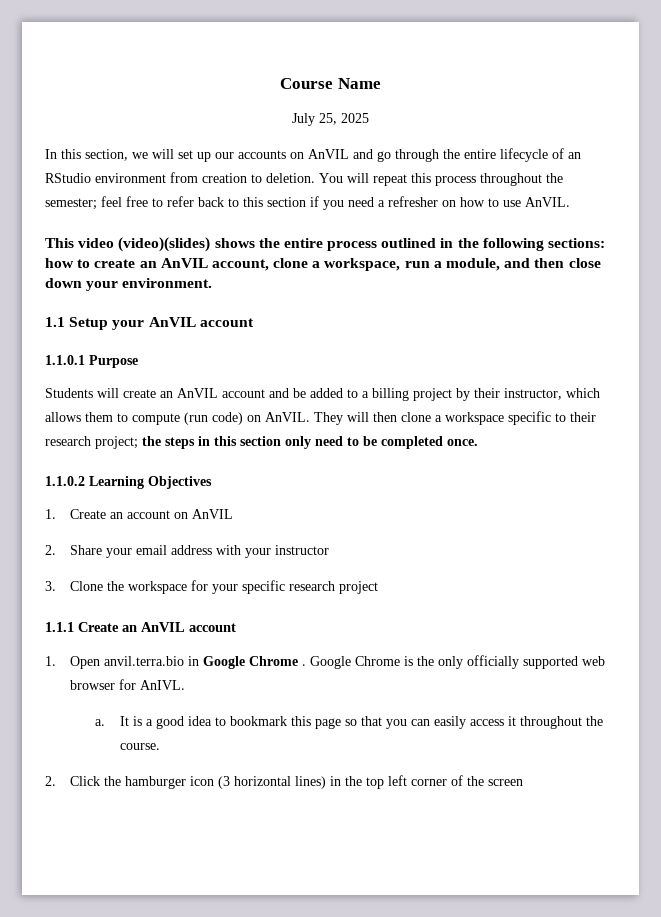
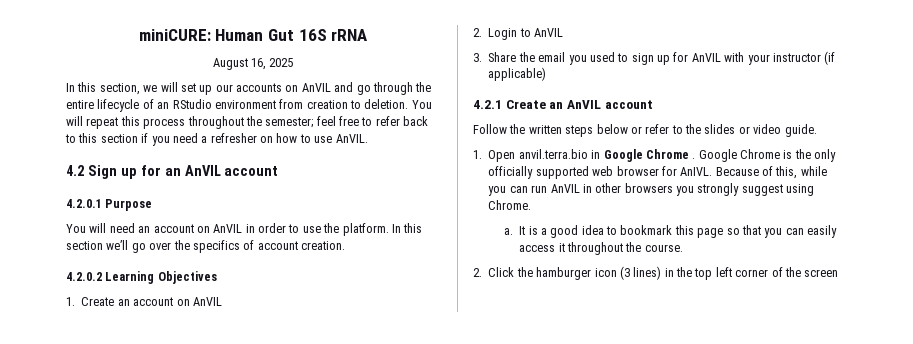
[280,78,381,89] [292,113,337,126] Course Name // July 25, -> [138,29,368,41] [212,58,266,70] miniCURE: Human Gut 16S rRNA // August 16,
[45,237,606,252] [45,258,601,271] [45,278,213,291] [45,317,254,330] [45,355,85,365] This video (video)(slides) shows the entire process outlined in the following sections: how to create an AnVIL account, clone a workspace, run a module, and then close down your environment. // 1.1 Setup your AnVIL account // 1.1.0.1 -> [66,165,279,179] [66,199,102,208] 4.2 Sign up for an AnVIL account // 4.2.0.1
[45,388,600,401] [45,411,596,425] [45,436,478,449] [45,476,85,486] Students will create an AnVIL account and be added to a billing project by their instructor, which allows them to compute (run code) on AnVIL. They will then clone a workspace specific to their research project; the steps in this section only need to be completed once. // 1.1.0.2 -> [66,223,423,236] [66,240,345,253] [66,272,102,281] You will need an account on AnVIL in order to use the platform. In this section we’ll go over the specifics of account creation. // 4.2.0.2
[69,545,329,558] [45,580,378,594] [45,622,236,632] Share your email address with your instructor // 3. Clone the workspace for your specific research project // 1.1.1 Create an AnVIL account -> [488,28,564,40] [473,51,836,65] [488,67,547,81] [473,100,653,109] [473,124,817,137] Login to AnVIL // 3. Share the email you used to sign up for AnVIL with your instructor (if applicable) // 4.2.1 Create an AnVIL account // Follow the written steps below or refer to the slides or video guide.
(185, 685) none -> [715,166,827,179] [488,183,815,196] [488,200,532,210] Because of this, while you can run AnVIL in other browsers you strongly suggest using Chrome.
[233,776,291,786] horizontal -> (630, 273) none

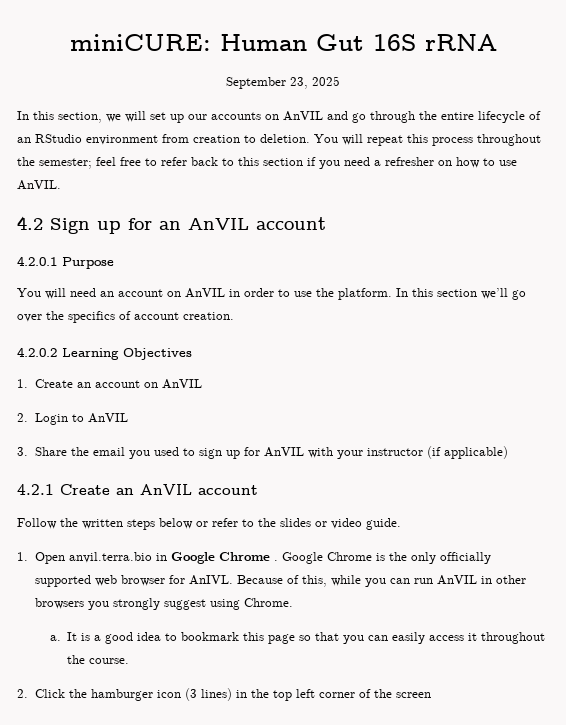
[212,58,266,70] August 16, -> [226,77,308,89] September 23,

